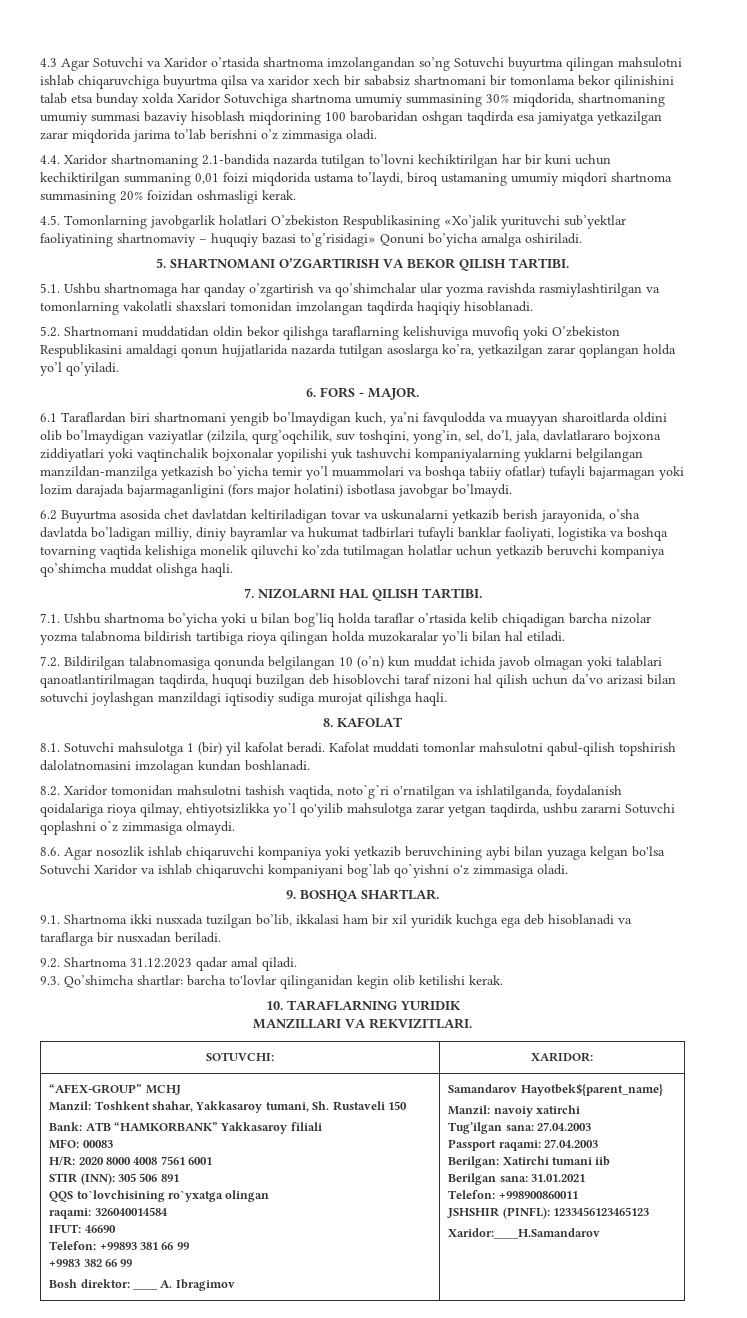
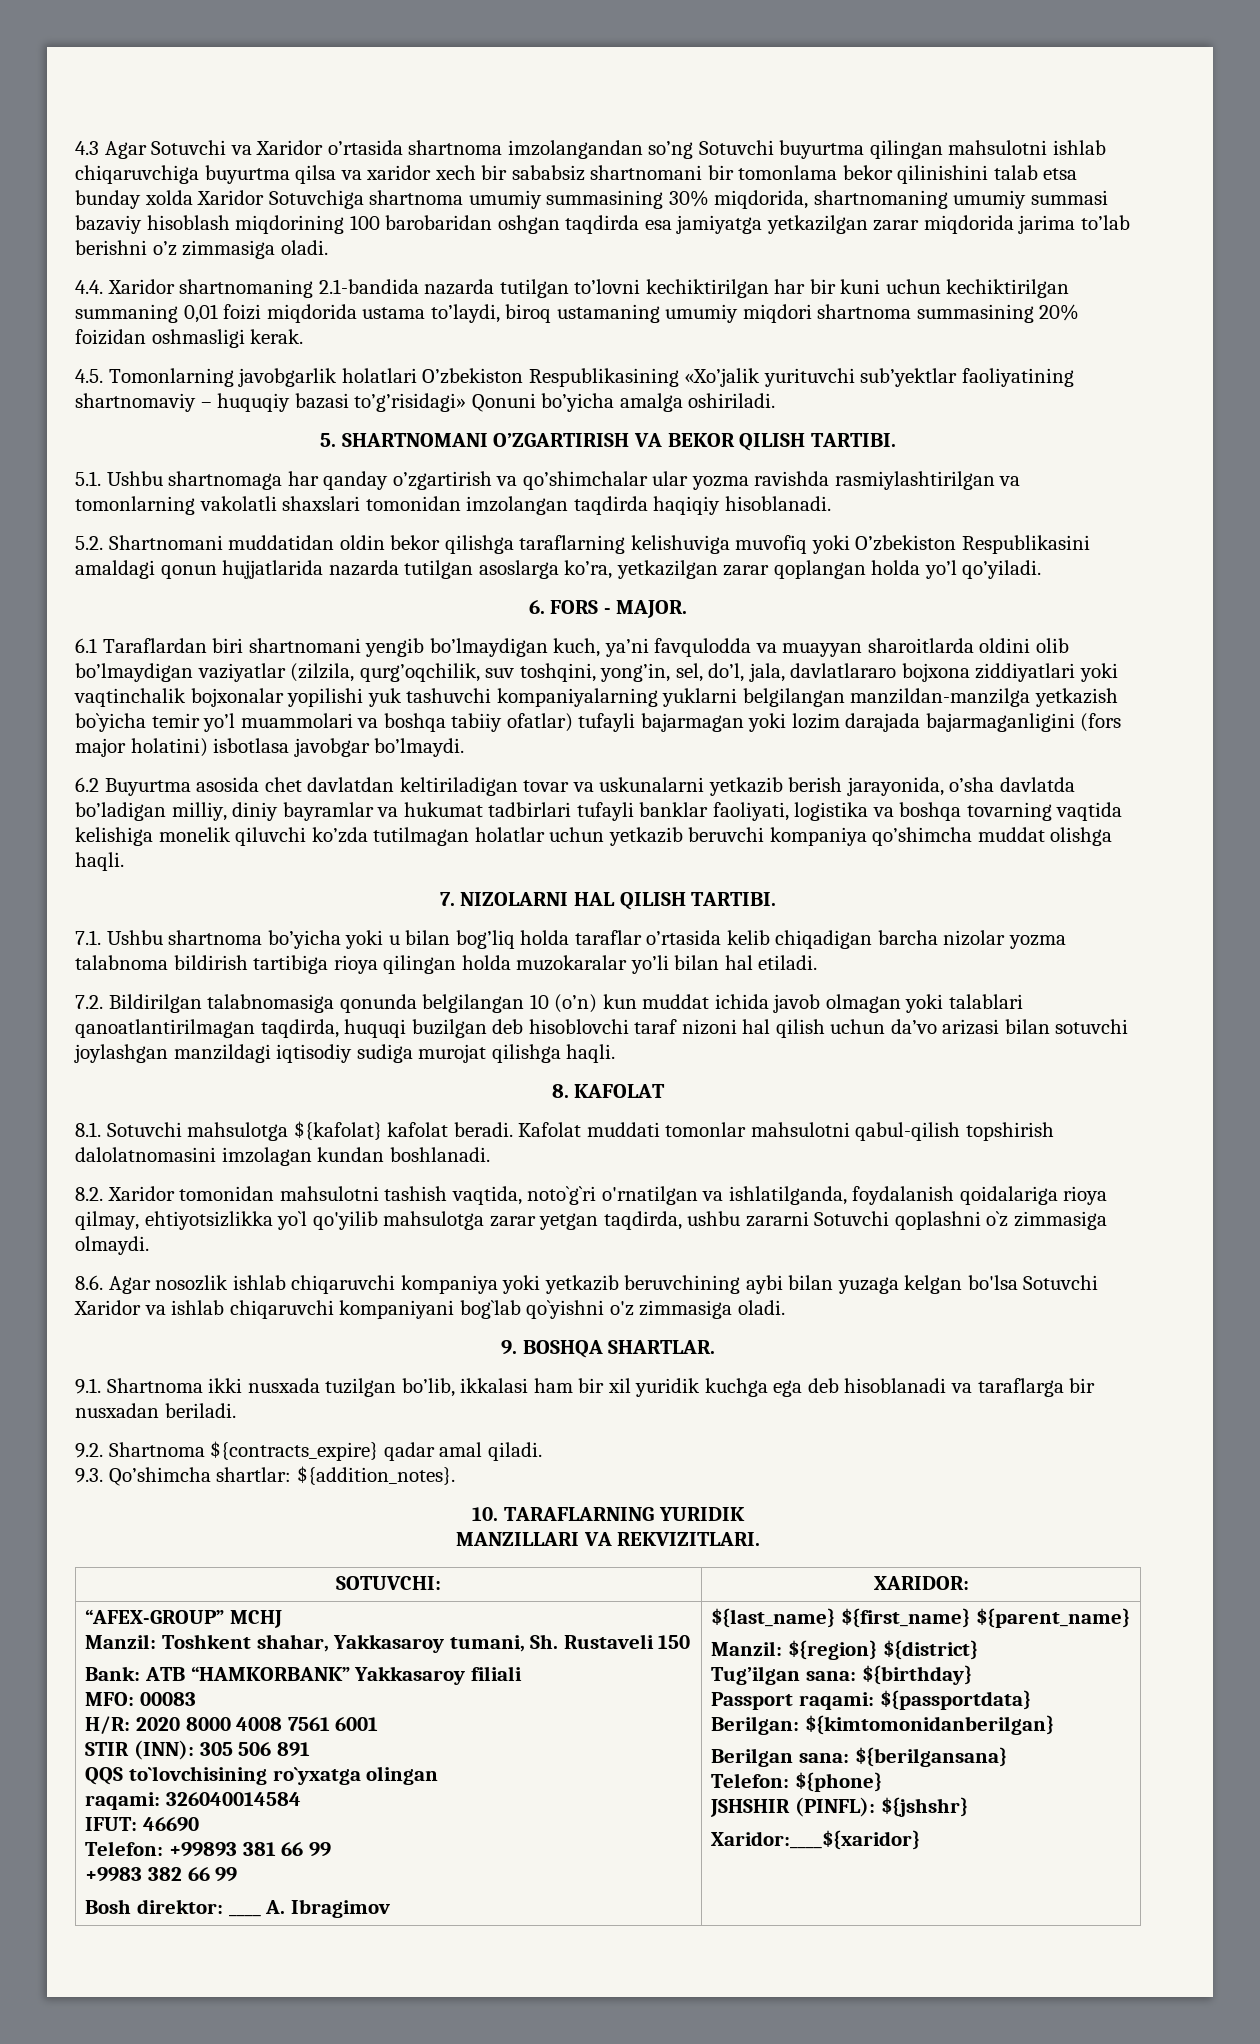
[187,742,241,756] 1 (bir) yil -> [293,1121,382,1140] ${kafolat}
[130,958,192,968] 31.12.2023 -> [210,1441,379,1461] ${contracts_expire}
[187,975,503,989] barcha to'lovlar qilinganidan kegin olib ketilishi kerak. -> [296,1466,455,1485] ${addition_notes}.
[448,1083,663,1096] [448,1105,580,1117] Samandarov Hayotbek${parent_name} // Manzil: navoiy xatirchi -> [711,1608,1130,1628] [711,1640,978,1660] ${last_name} ${first_name} ${parent_name} // Manzil: ${region} ${district}
[536,1122,591,1131] 27.04.2003 -> [861,1665,972,1685] ${birthday}
[543,1139,598,1148] 27.04.2003 -> [879,1690,1031,1710] ${passportdata}
[502,1156,611,1166] Xatirchi tumani iib -> [804,1715,1054,1735] ${kimtomonidanberilgan}
[530,1174,585,1182] [448,1190,578,1199] 31.01.2021 // Telefon: +998900860011 -> [854,1747,1007,1767] [711,1772,882,1792] ${berilgansana} // Telefon: ${phone}
[552,1207,649,1216] [448,1228,601,1239] 1233456123465123 // Xaridor:____H.Samandarov -> [880,1797,968,1817] [711,1830,921,1850] ${jshshr} // Xaridor:____${xaridor}

